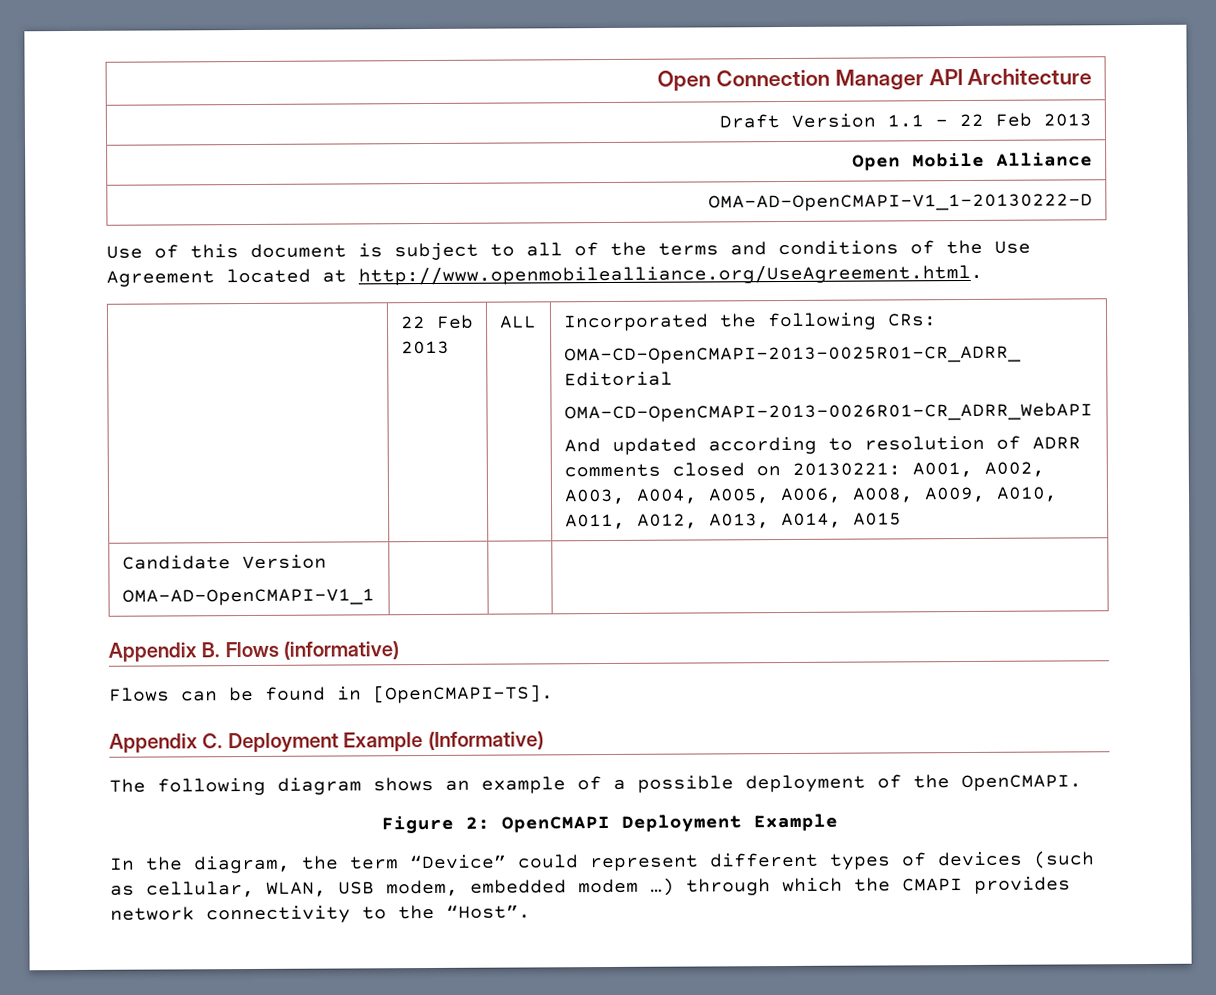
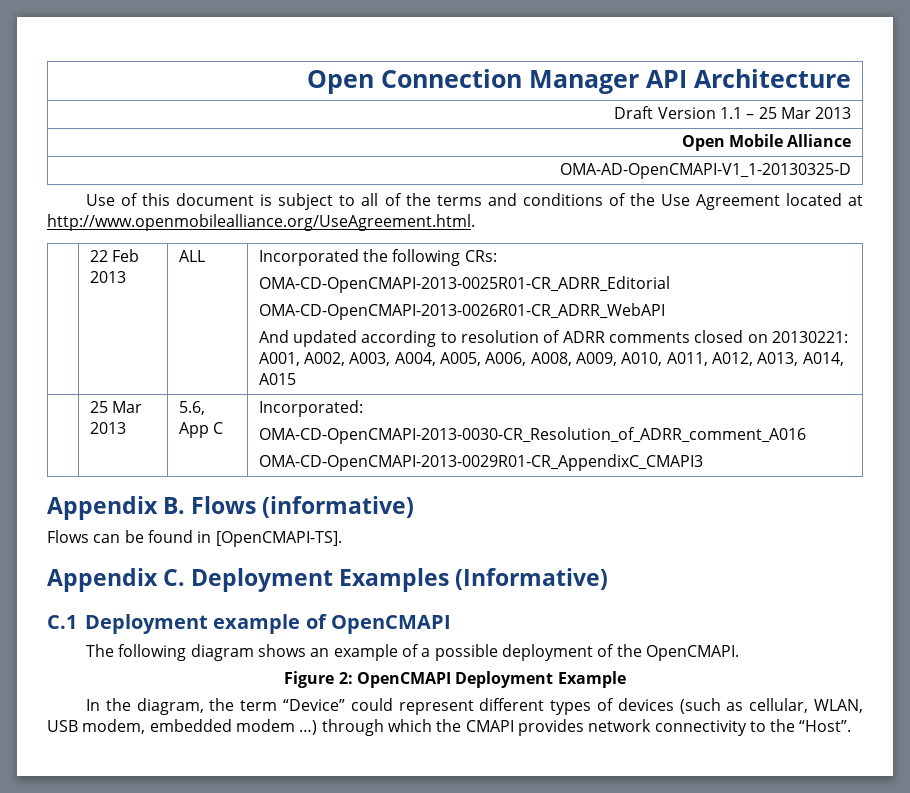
[959,112,1033,127] 22 Feb -> [758,107,811,119] 25 Mar
[708,193,1094,212] OMA-AD-OpenCMAPI-V1_1-20130222-D -> [560,163,852,179] OMA-AD-OpenCMAPI-V1_1-20130325-D
[121,554,327,570] [121,588,375,606] Candidate Version // OMA-AD-OpenCMAPI-V1_1 | | | -> [89,401,143,413] [89,422,126,434] [178,401,205,415] [178,422,224,438] [258,400,363,417] [258,427,806,444] [258,454,703,471] | 25 Mar 2013 | 5.6, App C | Incorporated: // OMA-CD-OpenCMAPI-2013-0030-CR_Resolution_of_ADRR_comment_A016 // OMA-CD-OpenCMAPI-2013-0029R01-CR_AppendixC_CMAPI3
[343,732,424,752] Example -> [339,568,450,592] Examples
(544, 740) none -> [47,614,452,634] // C.1 Deployment example of OpenCMAPI

